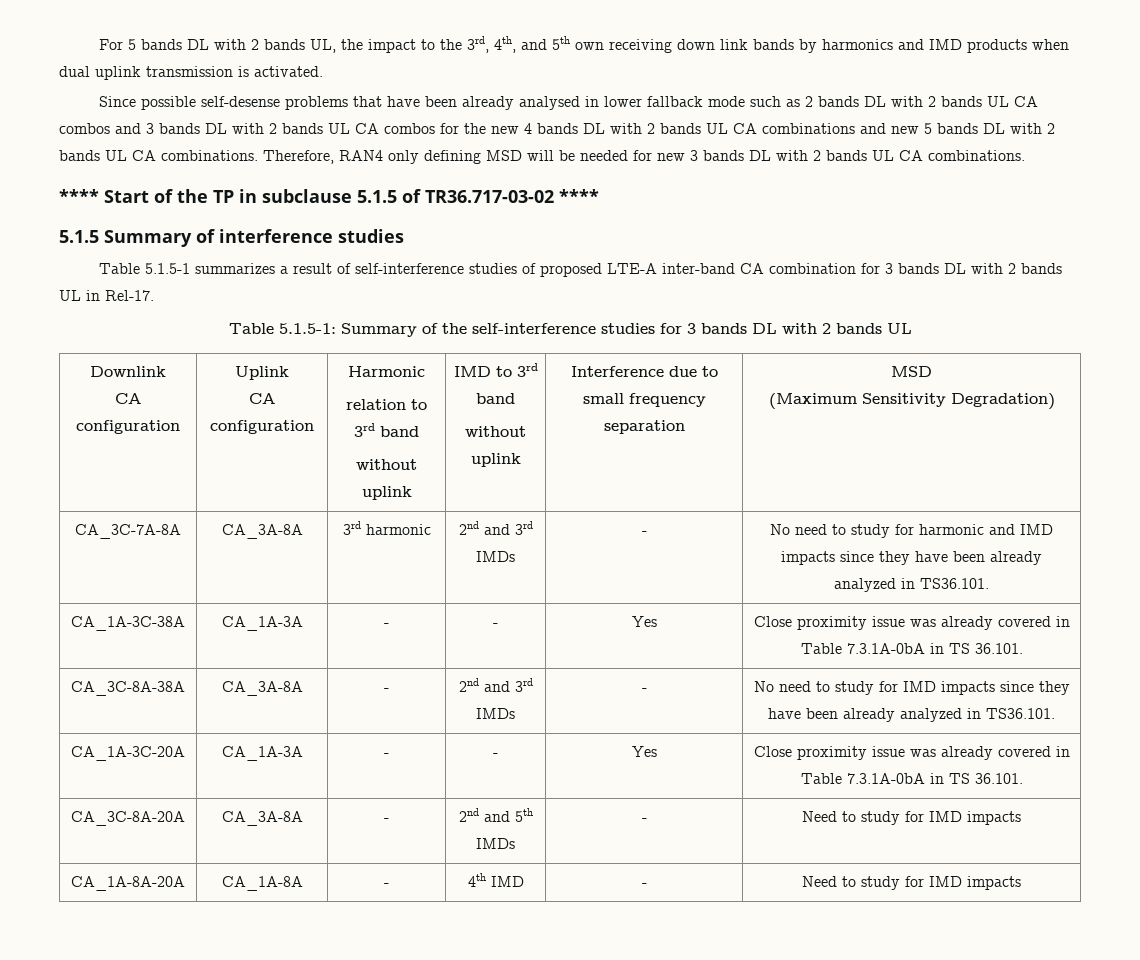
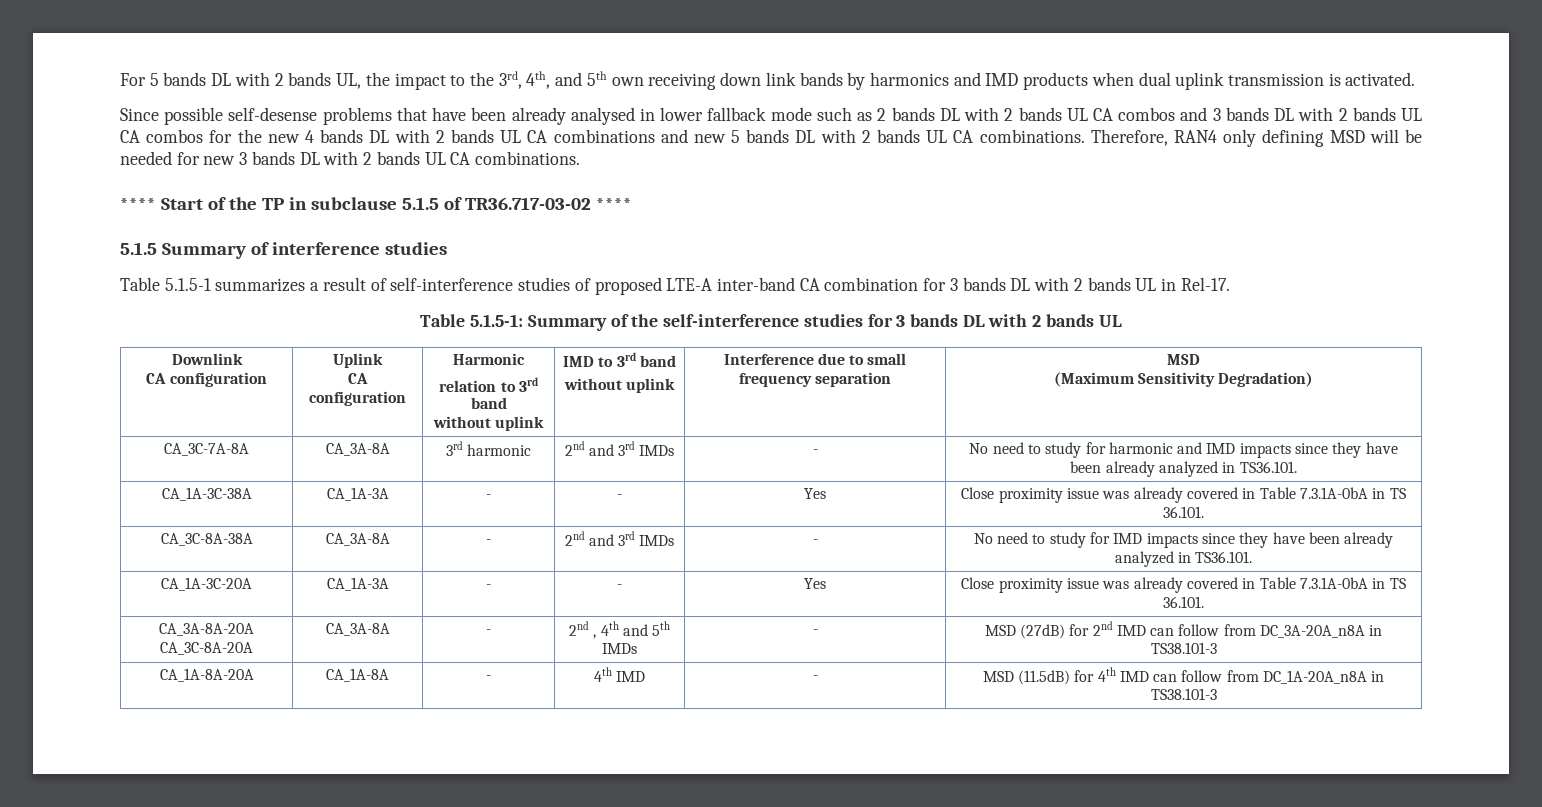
(1023, 778) none -> [159,623,254,636] CA_3A-8A-20A
(479, 815) none -> [593,621,619,639] , 4th
[802,811,1021,825] Need to study for IMD impacts -> [984,621,1383,639] [1150,642,1217,654] MSD (27dB) for 2nd IMD can follow from DC_3A-20A_n8A in TS38.101-3
[802,876,1021,890] Need to study for IMD impacts -> [982,667,1385,685] [1150,688,1217,700] MSD (11.5dB) for 4th IMD can follow from DC_1A-20A_n8A in TS38.101-3

